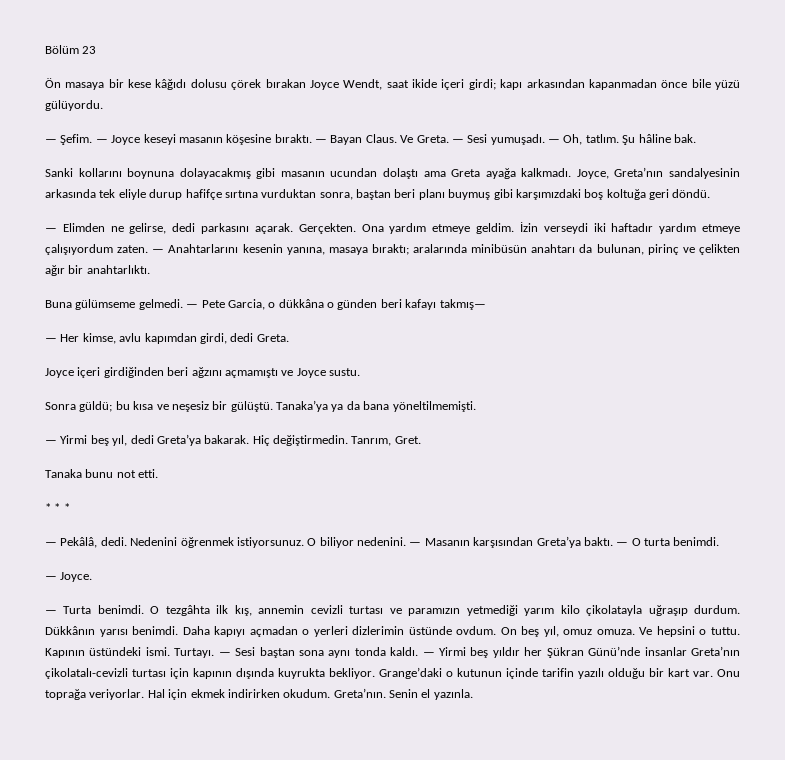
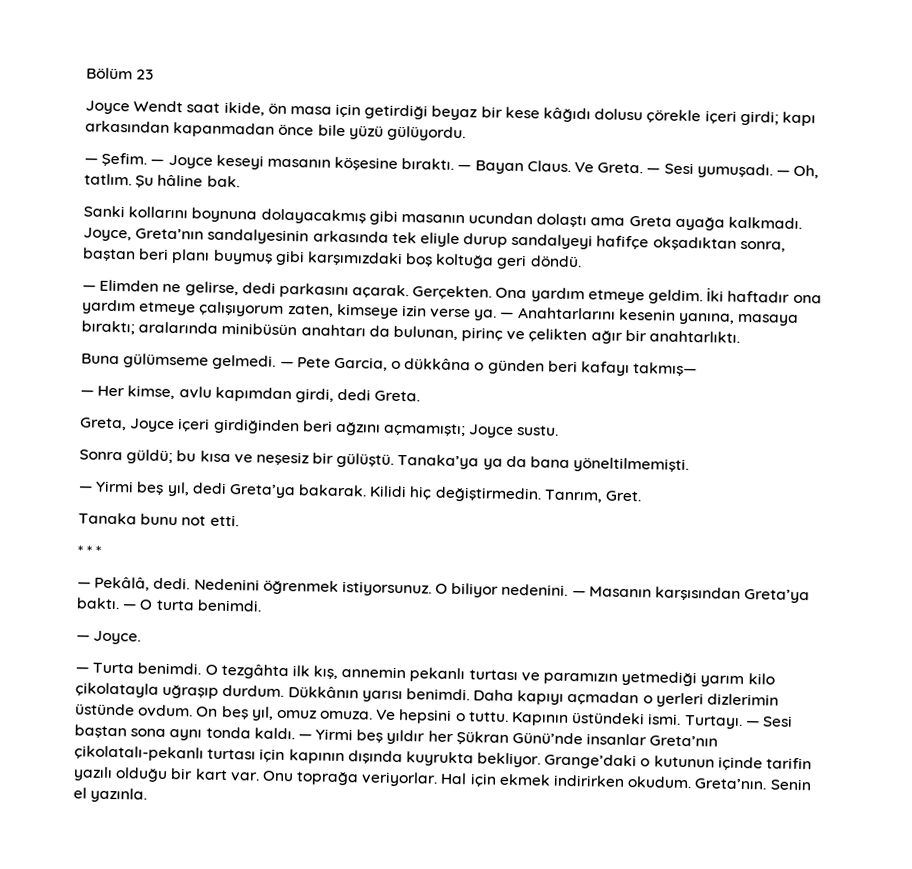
[45,78,438,90] Ön masaya bir kese kâğıdı dolusu çörek bırakan Joyce Wendt, saat ikide -> [85,100,702,124] Joyce Wendt saat ikide, ön masa için getirdiği beyaz bir kese kâğıdı dolusu çörekle
[185,189,317,200] hafifçe sırtına vurduktan -> [511,233,737,251] sandalyeyi hafifçe okşadıktan
[519,222,741,234] [45,244,149,255] İzin verseydi iki haftadır yardım etmeye çalışıyordum zaten. -> [706,287,822,304] [82,299,498,321] İki haftadır ona yardım etmeye çalışıyorum zaten, kimseye izin verse ya.
(289, 338) none -> [80,417,127,431] Greta,
[224,368,294,378] açmamıştı ve -> [383,422,467,437] açmamıştı;
[252,435,270,446] Hiç -> [369,485,433,500] Kilidi hiç
[310,605,343,614] cevizli -> [409,667,466,683] pekanlı
[45,668,128,679] çikolatalı-cevizli -> [74,745,204,762] çikolatalı-pekanlı

